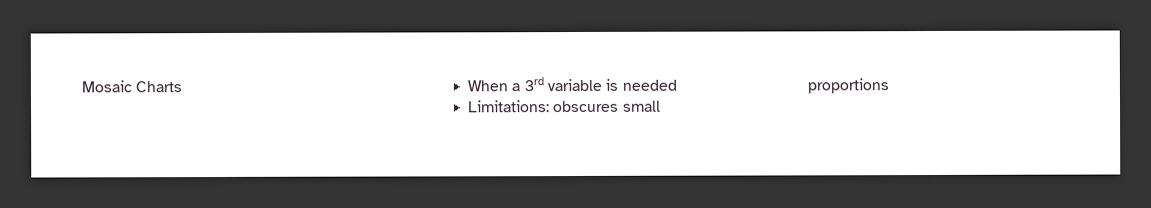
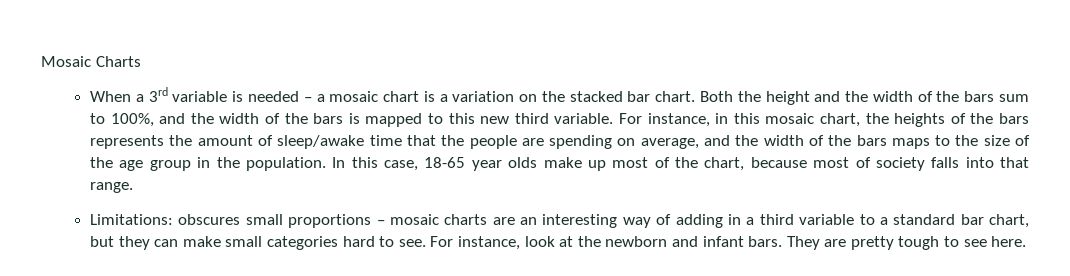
[467,100,661,113] [807,78,890,94] // Limitations: obscures small proportions -> [303,91,1029,105] [90,113,1029,127] [90,135,1030,149] [90,157,1030,171] [90,182,134,193] [90,214,1030,228] [90,236,1027,250] – a mosaic chart is a variation on the stacked bar chart. Both the height and the width of the bars sum to 100%, and the width of the bars is mapped to this new third variable. For instance, in this mosaic chart, the heights of the bars represents the amount of sleep/awake time that the people are spending on average, and the width of the bars maps to the size of the age group in the population. In this case, 18-65 year olds make up most of the chart, because most of society falls into that range. // Limitations: obscures small proportions – mosaic charts are an interesting way of adding in a third variable to a standard bar chart, but they can make small categories hard to see. For instance, look at the newborn and infant bars. They are pretty tough to see here.

